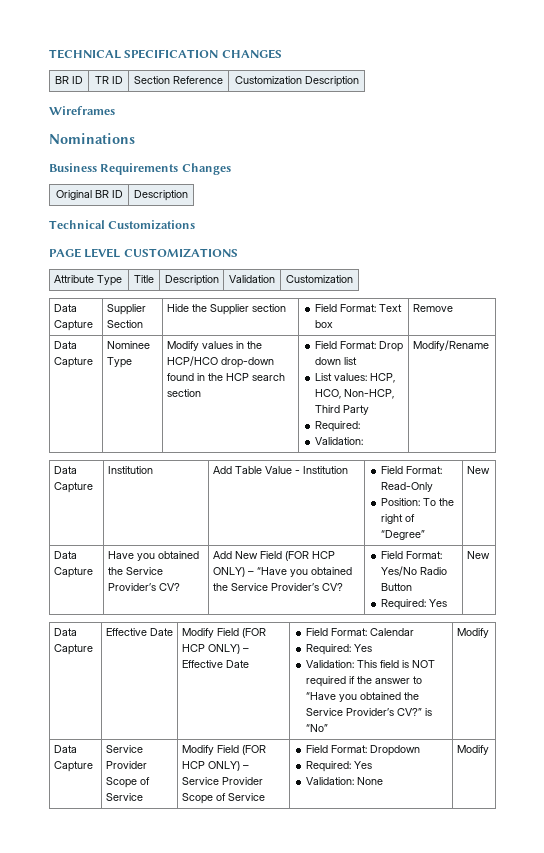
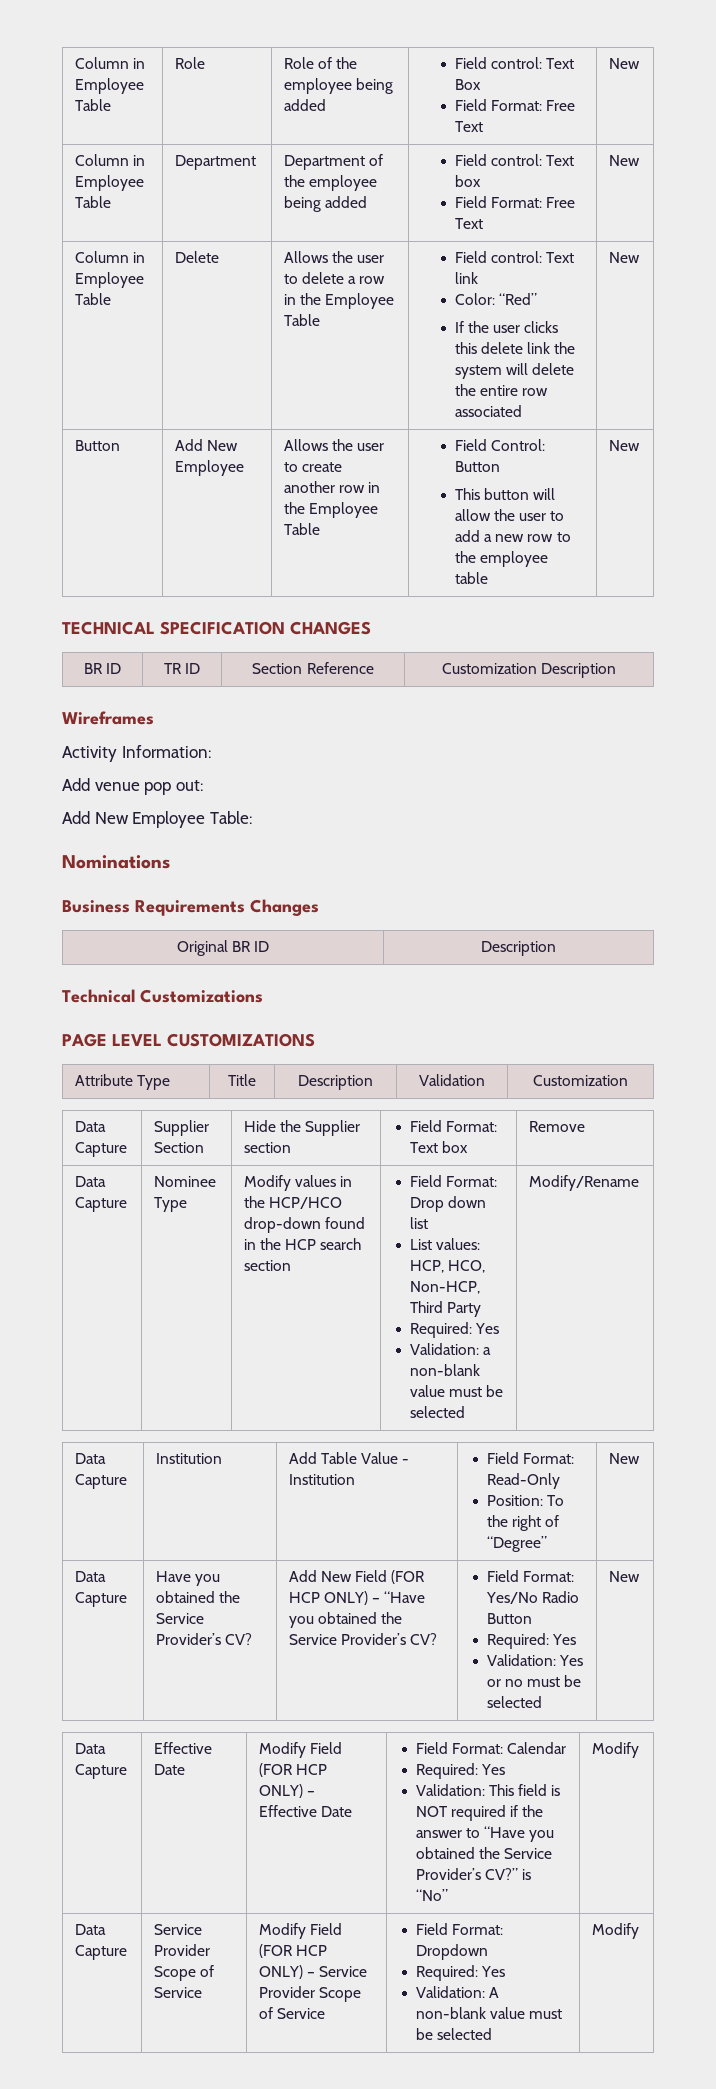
(49, 54) none -> [74,57,146,69] [74,78,144,94] [74,99,111,111] [174,57,205,69] [283,57,358,69] [283,78,394,94] [283,99,326,111] [454,57,575,69] [454,79,481,90] [454,99,576,111] [454,121,483,132] [608,58,640,69] [74,154,146,166] [74,175,144,191] [74,196,111,208] [174,155,256,170] [283,154,384,170] [283,175,378,191] [283,196,368,212] [454,154,575,166] [454,175,481,187] [454,196,576,208] [454,218,483,229] [608,155,640,166] [74,251,146,263] [74,272,144,288] [74,293,111,305] [174,251,219,263] [283,251,385,263] [283,272,386,284] [283,293,395,309] [283,314,320,326] [454,251,575,263] [454,272,478,284] [454,293,537,305] [454,321,559,333] [454,342,576,354] [454,363,575,379] [454,384,549,396] [454,405,522,417] [608,252,640,263] [74,440,120,451] [174,439,239,451] [174,460,244,476] [283,439,385,451] [283,462,343,472] [283,481,381,493] [283,502,379,518] [283,523,320,535] [454,439,545,451] [454,461,500,472] [454,488,556,500] [454,509,565,521] [454,530,571,542] [454,551,548,567] [454,572,488,584] [608,440,640,451] Column in Employee Table | Role | Role of the employee being added | Field control: Text Box // Field Format: Free Text | New // Column in Employee Table | Department | Department of the employee being added | Field control: Text box // Field Format: Free Text | New // Column in Employee Table | Delete | Allows the user to delete a row in the Employee Table | Field control: Text link // Color: “Red” // If the user clicks this delete link the system will delete the entire row associated | New // Button | Add New Employee | Allows the user to create another row in the Employee Table | Field Control: Button // This button will allow the user to add a new row to the employee table | New //
(115, 110) none -> [62,745,211,762] [62,778,203,795] [62,811,252,828] // Activity Information: // Add venue pop out: // Add New Employee Table:
[314,437,363,445] // Validation: -> [475,1323,500,1334] [409,1343,492,1355] [409,1364,480,1376] [409,1385,504,1397] [409,1406,465,1418] Yes // Validation: a non-blank value must be selected
(447, 603) none -> [486,1654,584,1666] [486,1675,582,1687] [486,1696,542,1708] // Validation: Yes or no must be selected
[305,777,383,785] Validation: None -> [415,1986,500,1998] [415,2007,563,2019] [415,2028,493,2040] Validation: A non-blank value must be selected

